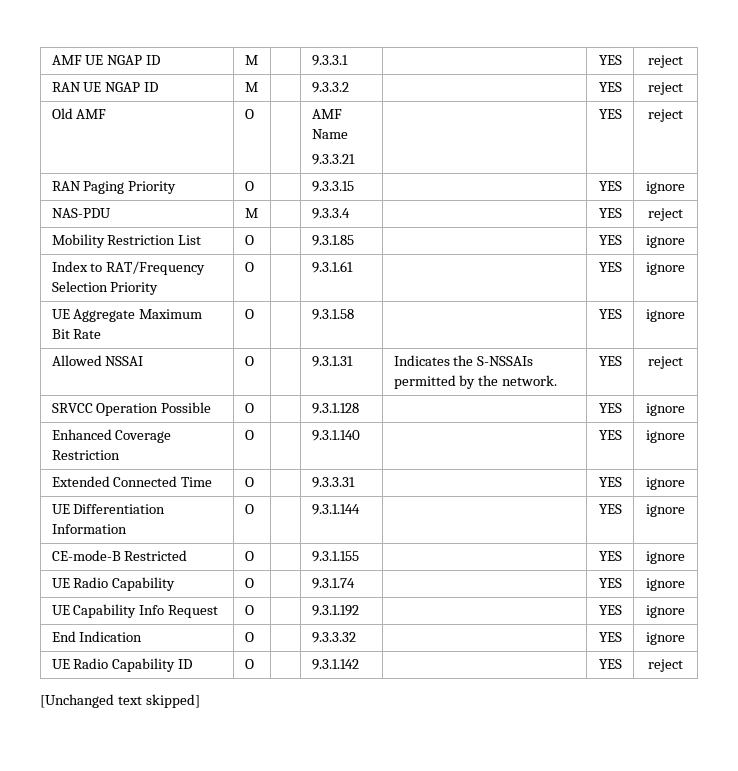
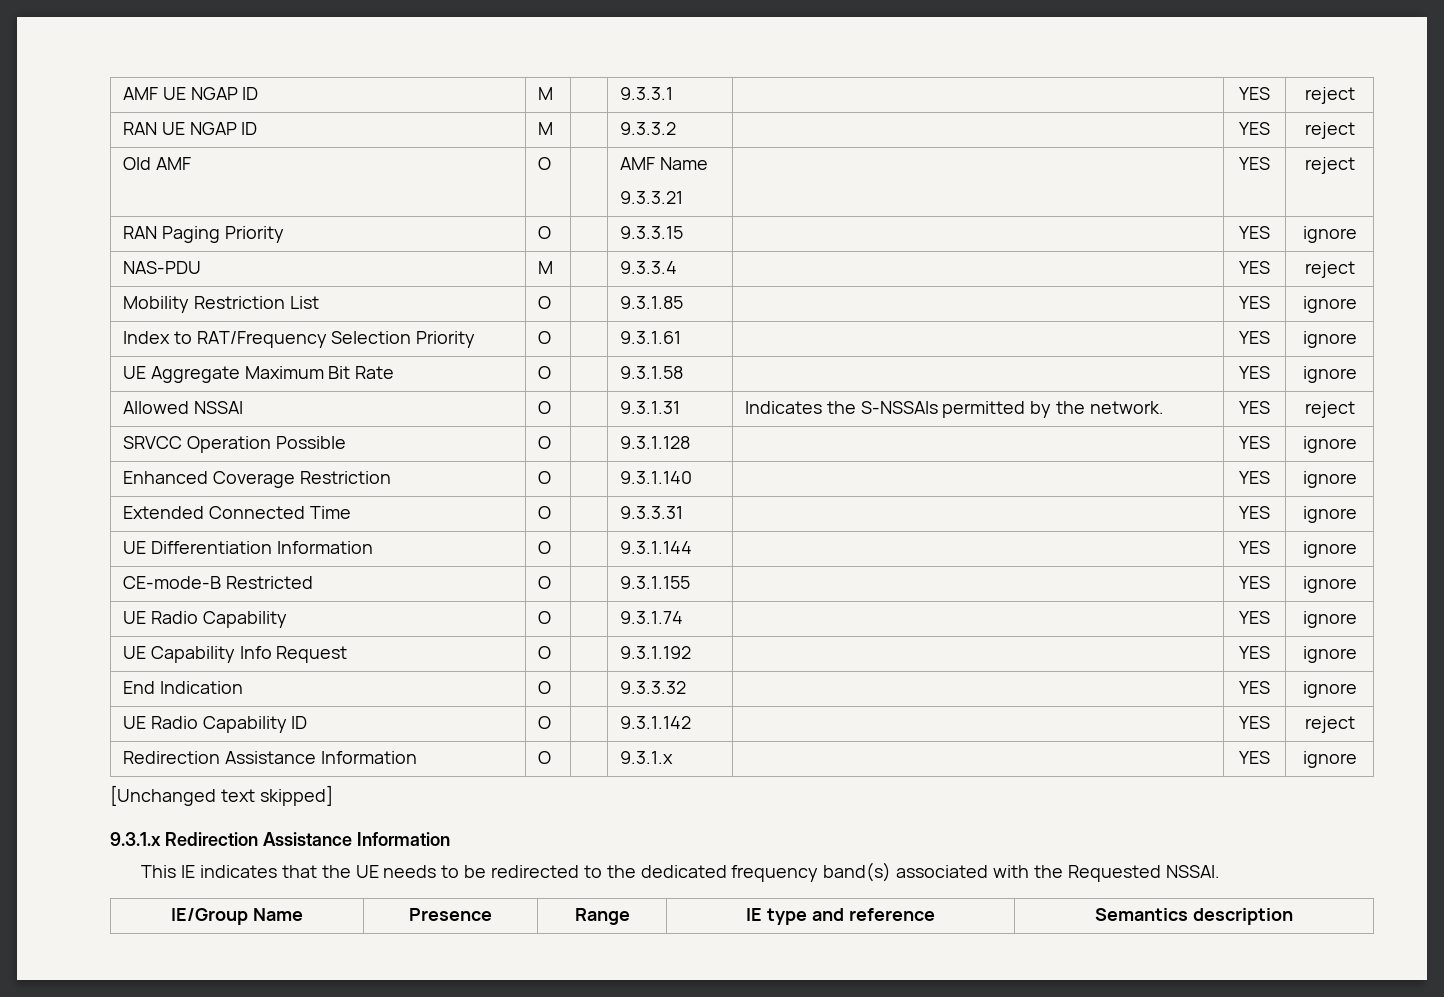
[40,694,200,708] // [Unchanged text skipped] -> [122,751,417,764] [537,751,551,764] [619,751,673,764] [1239,751,1270,764] [1302,751,1357,768] [110,785,333,806] [110,832,450,846] [141,862,1220,882] [171,908,303,925] [409,908,493,921] [574,908,630,925] [746,908,935,925] [1095,908,1293,925] // Redirection Assistance Information | O | | 9.3.1.x | | YES | ignore // [Unchanged text skipped] // 9.3.1.x Redirection Assistance Information // This IE indicates that the UE needs to be redirected to the dedicated frequency band(s) associated with the Requested NSSAI. // IE/Group Name | Presence | Range | IE type and reference | Semantics description

